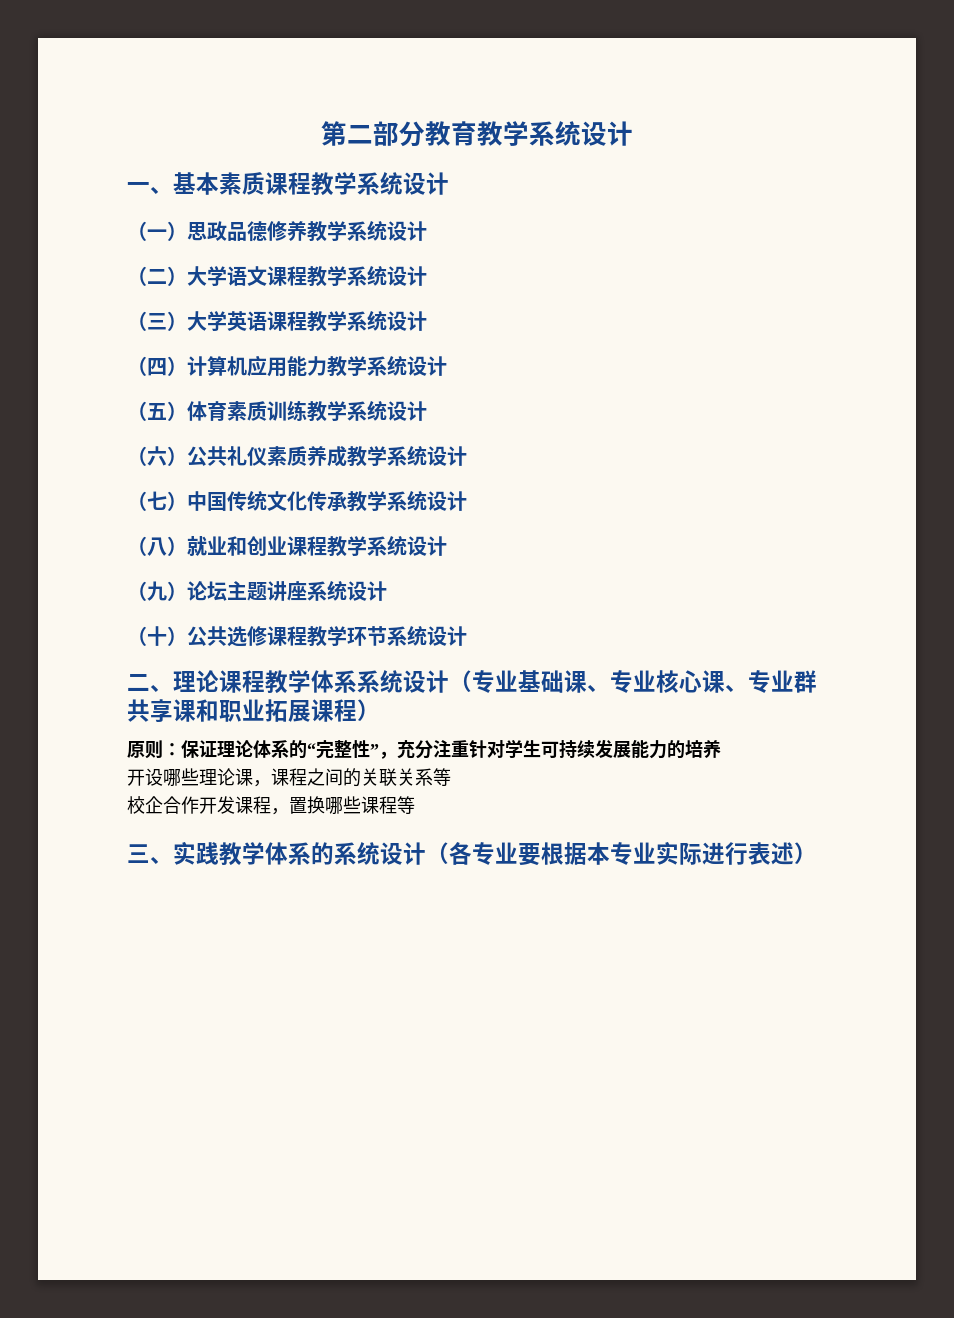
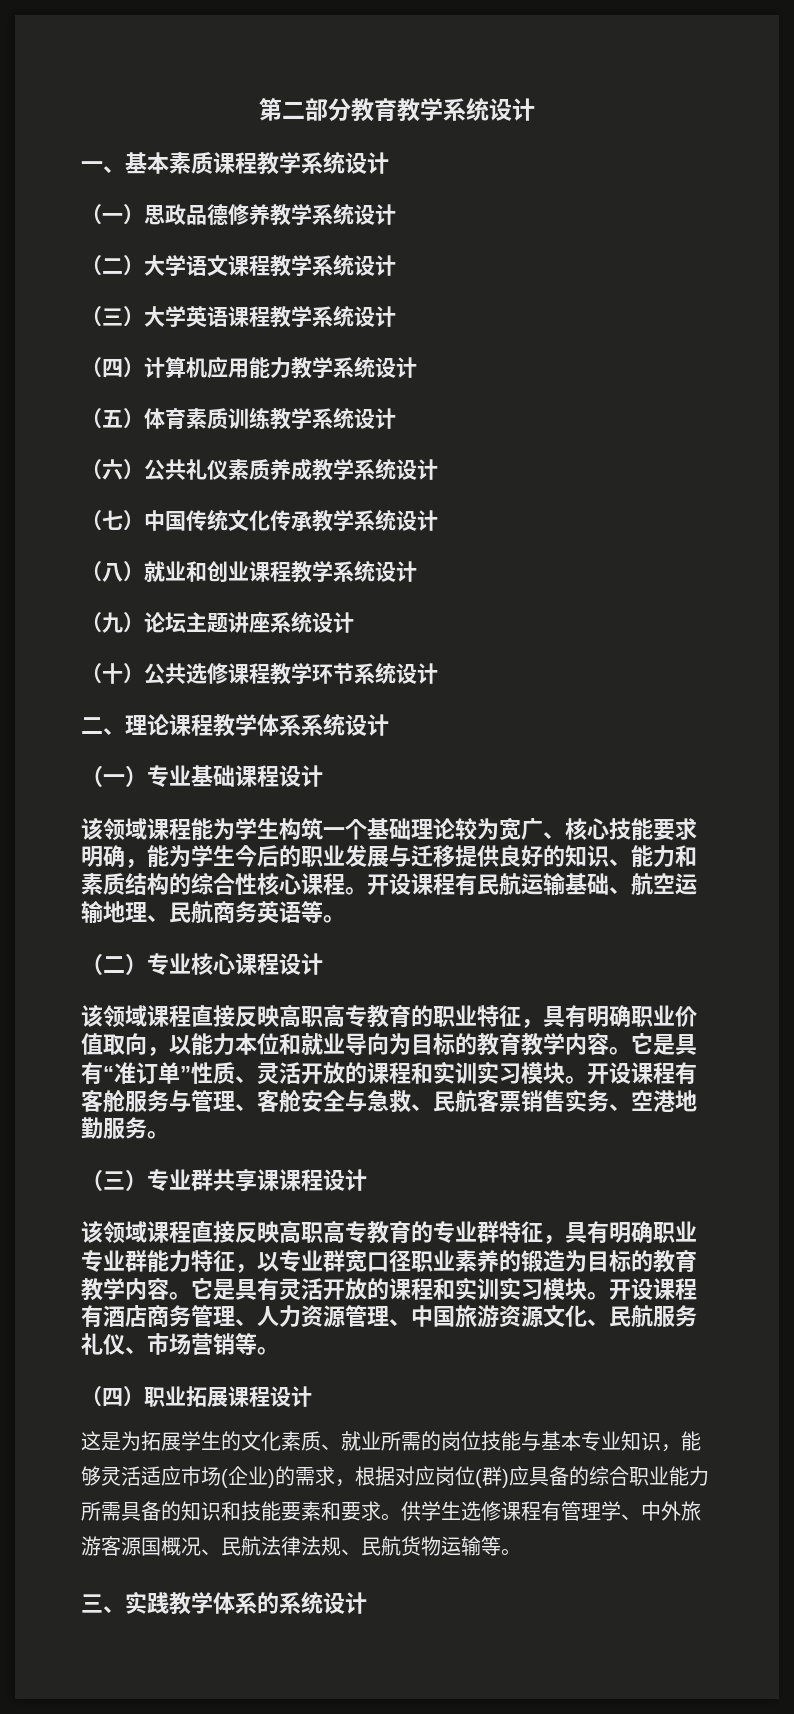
[449,670,472,692] （ -> [81,765,147,787] // （一）
[587,670,817,693] [127,699,380,722] [127,739,721,759] [127,768,451,787] [127,796,415,815] 、专业核心课、专业群共享课和职业拓展课程） // 原则：保证理论体系的“完整性”，充分注重针对学生可持续发展能力的培养 // 开设哪些理论课，课程之间的关联关系等 // 校企合作开发课程，置换哪些课程等 -> [257,765,323,787] [81,817,697,841] [81,845,697,868] [81,873,697,895] [81,901,345,923] [81,953,323,975] [81,1005,697,1028] [81,1033,697,1056] [81,1061,697,1084] [81,1089,697,1113] [81,1117,169,1139] [81,1169,367,1191] [81,1221,697,1244] [81,1249,697,1273] [81,1277,697,1301] [81,1305,697,1328] [81,1333,279,1355] [81,1386,312,1407] [81,1431,701,1452] [81,1466,709,1488] [81,1501,701,1521] [81,1536,521,1556] 程设计 // 该领域课程能为学生构筑一个基础理论较为宽广、核心技能要求明确，能为学生今后的职业发展与迁移提供良好的知识、能力和素质结构的综合性核心课程。开设课程有民航运输基础、航空运输地理、民航商务英语等。 // （二）专业核心课程设计 // 该领域课程直接反映高职高专教育的职业特征，具有明确职业价值取向，以能力本位和就业导向为目标的教育教学内容。它是具有“准订单”性质、灵活开放的课程和实训实习模块。开设课程有客舱服务与管理、客舱安全与急救、民航客票销售实务、空港地勤服务。 // （三）专业群共享课课程设计 // 该领域课程直接反映高职高专教育的专业群特征，具有明确职业专业群能力特征，以专业群宽口径职业素养的锻造为目标的教育教学内容。它是具有灵活开放的课程和实训实习模块。开设课程有酒店商务管理、人力资源管理、中国旅游资源文化、民航服务礼仪、市场营销等。 // （四）职业拓展课程设计 // 这是为拓展学生的文化素质、就业所需的岗位技能与基本专业知识，能够灵活适应市场(企业)的需求，根据对应岗位(群)应具备的综合职业能力所需具备的知识和技能要素和要求。供学生选修课程有管理学、中外旅游客源国概况、民航法律法规、民航货物运输等。
[426,841,817,866] （各专业要根据本专业实际进行表述） -> (367, 1603) none

